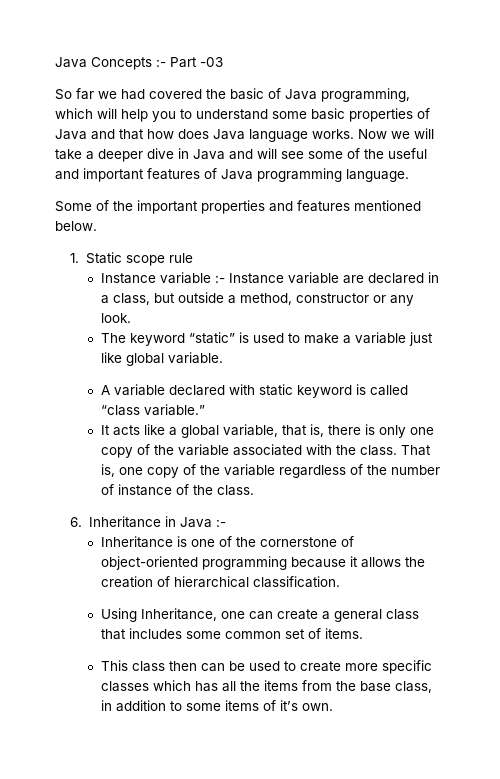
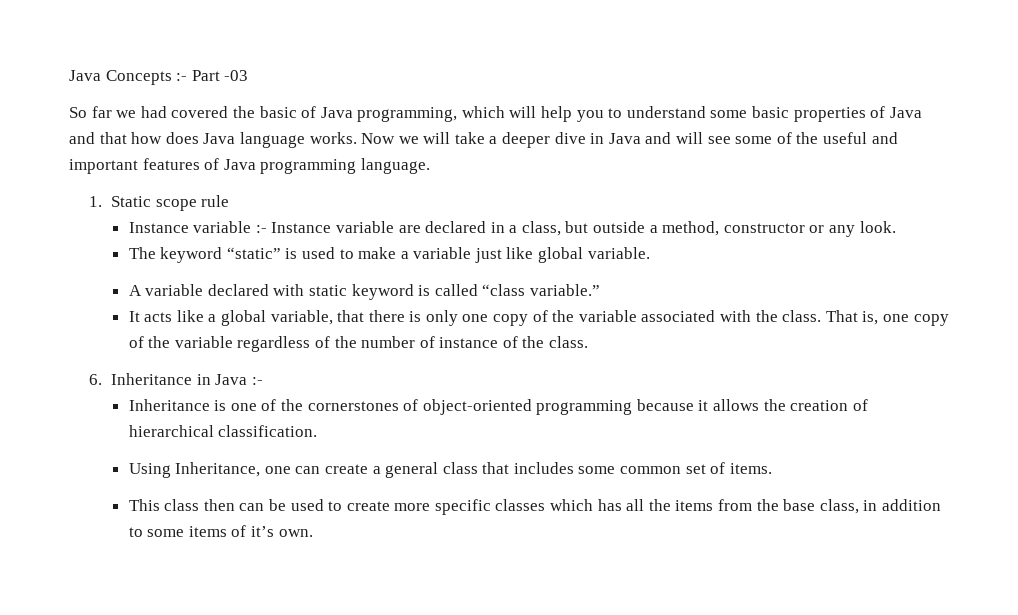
[55,200,421,214] [55,221,97,231] // Some of the important properties and features mentioned below. -> (430, 166) none
[309,424,324,437] is, -> (365, 316) none
[259,537,337,547] cornerstone -> [307,401,399,411] cornerstones

